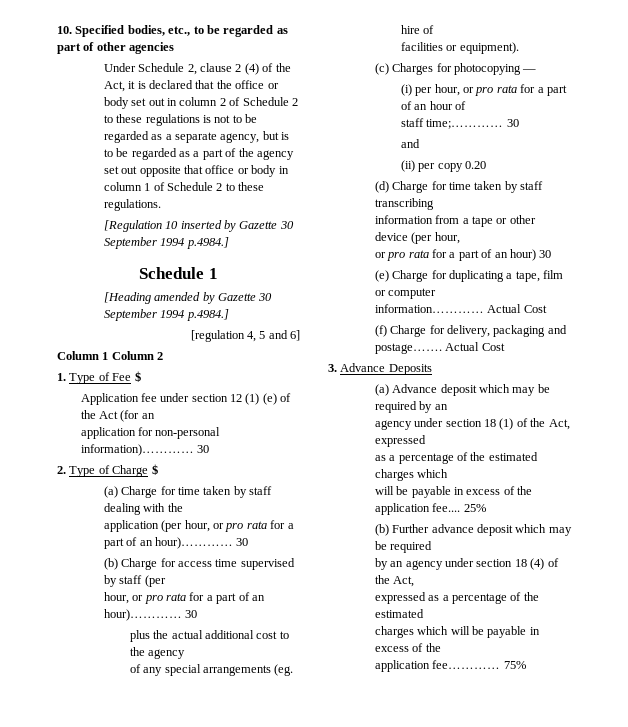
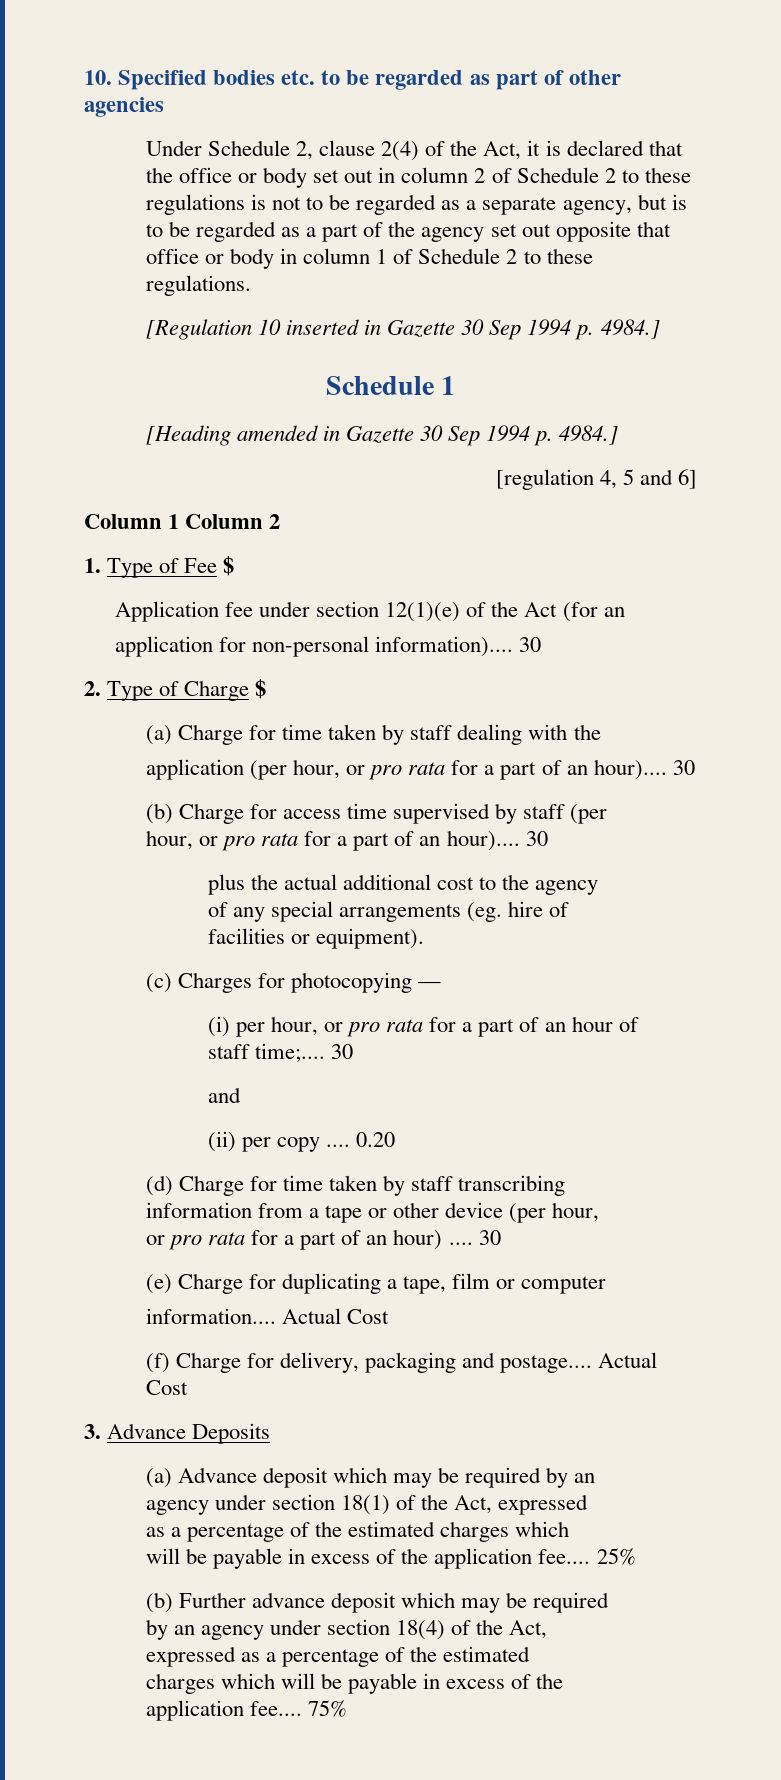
[127,25,191,36] bodies, etc., -> [213,70,316,85] bodies etc.
[235,63,259,75] 2 (4) -> [381,141,420,161] 2(4)
[224,220,294,232] [103,237,229,249] by Gazette 30 September 1994 p.4984.] -> [364,319,660,340] in Gazette 30 Sep 1994 p. 4984.]
[202,292,273,304] [103,309,229,321] by Gazette 30 September 1994 p.4984.] -> [323,425,619,446] in Gazette 30 Sep 1994 p. 4984.]
[229,393,277,405] 12 (1) (e) -> [385,602,461,622] 12(1)(e)
[80,444,194,456] information)………… -> [375,636,514,657] information)....
[155,537,234,549] hour)………… -> [593,759,667,780] hour)....
[103,609,182,621] hour)………… -> [446,830,520,851] hour)....
[426,119,504,129] time;………… -> [254,1043,325,1063] time;....
(463, 167) none -> [325,1144,350,1147] ....
(536, 255) none -> [448,1242,473,1245] ....
[374,304,484,313] information………… -> [145,1308,276,1324] information....
[374,343,442,354] postage……. -> [500,1355,593,1373] postage....
[484,418,514,430] 18 (1) -> [341,1495,391,1515] 18(1)
[514,558,545,570] 18 (4) -> [396,1620,446,1640] 18(4)
[432,660,501,669] fee………… -> [249,1701,302,1716] fee....

